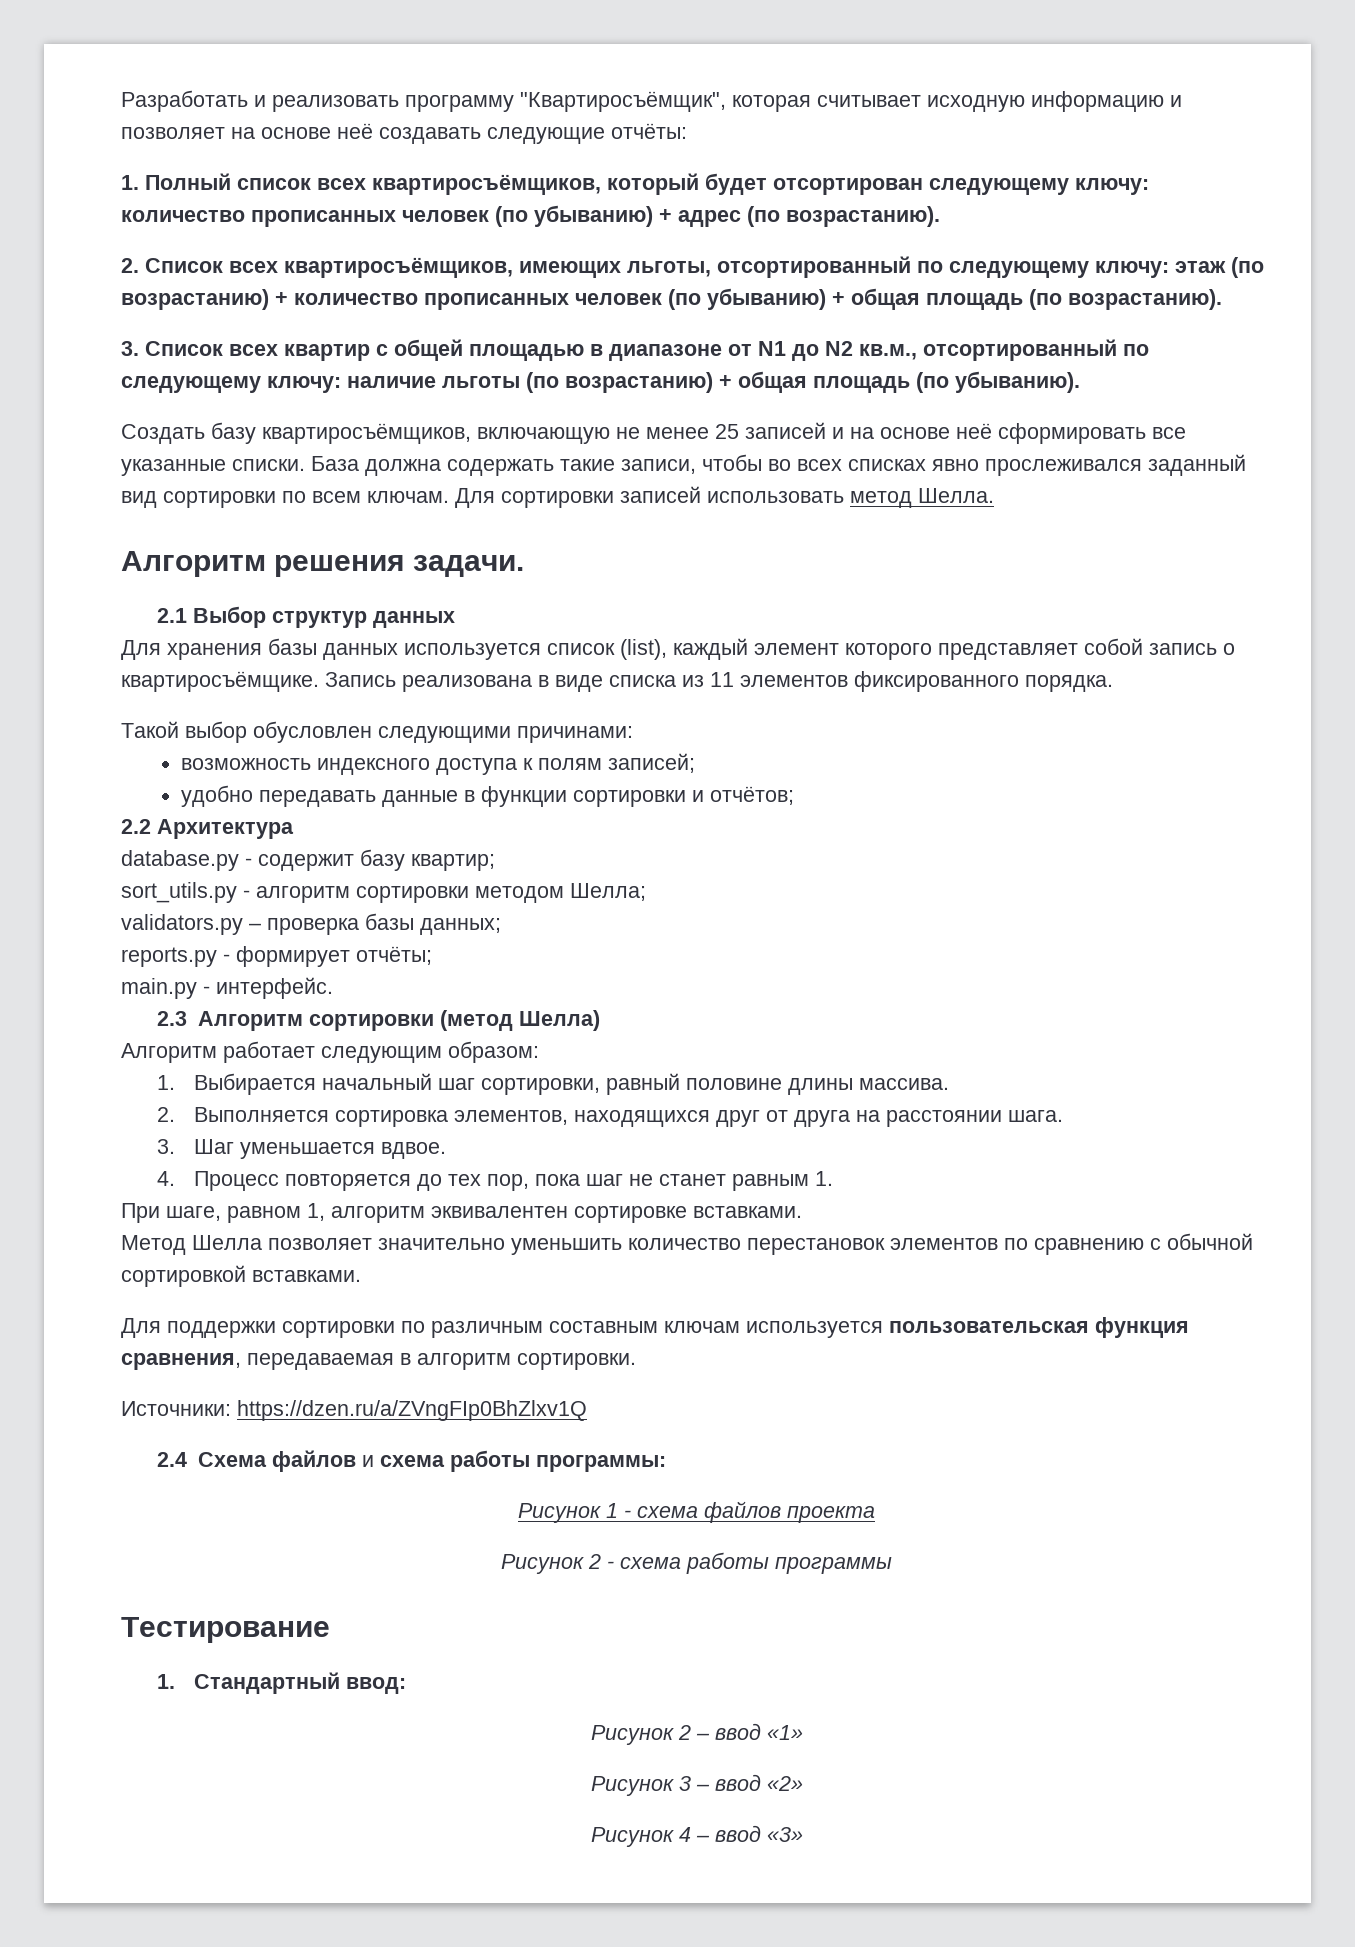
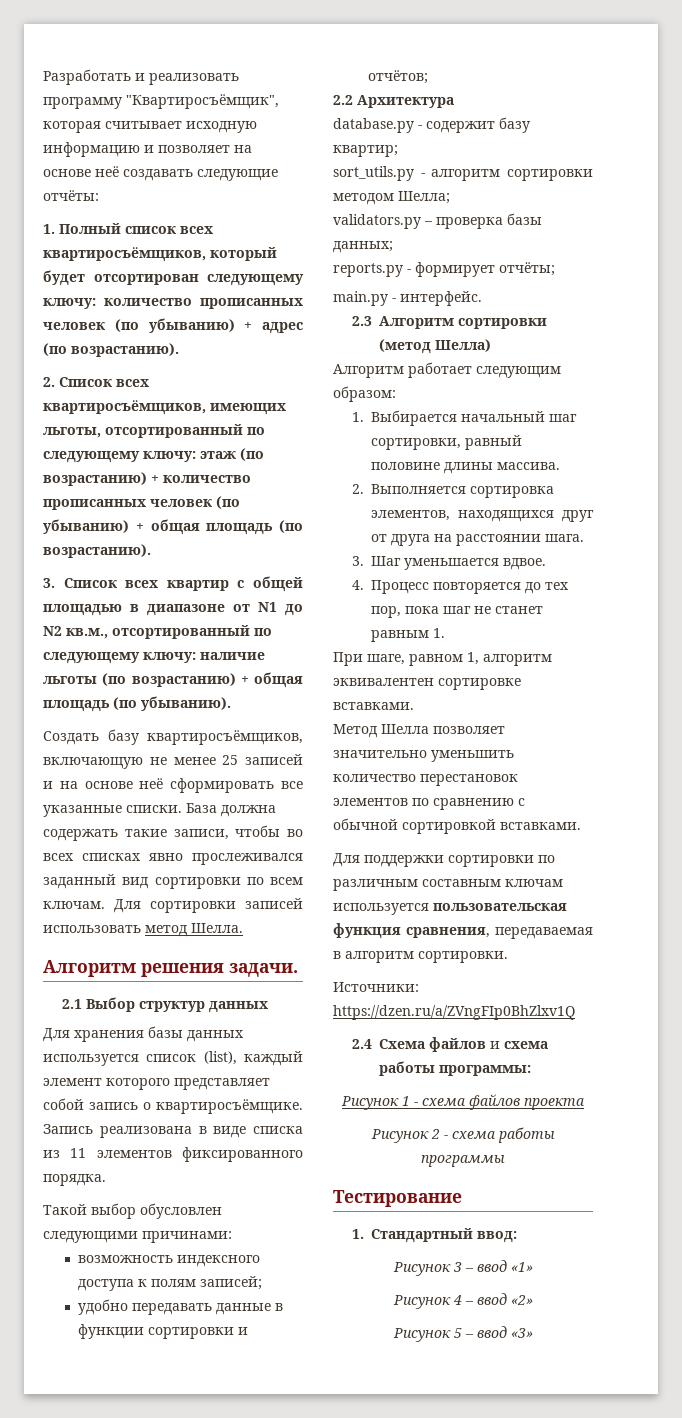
[677,1725,691,1740] 2 -> [452,1262,462,1272] 3
[678,1776,691,1791] 3 -> [452,1295,462,1305] 4
[678,1827,691,1842] 4 -> [453,1328,462,1338] 5

